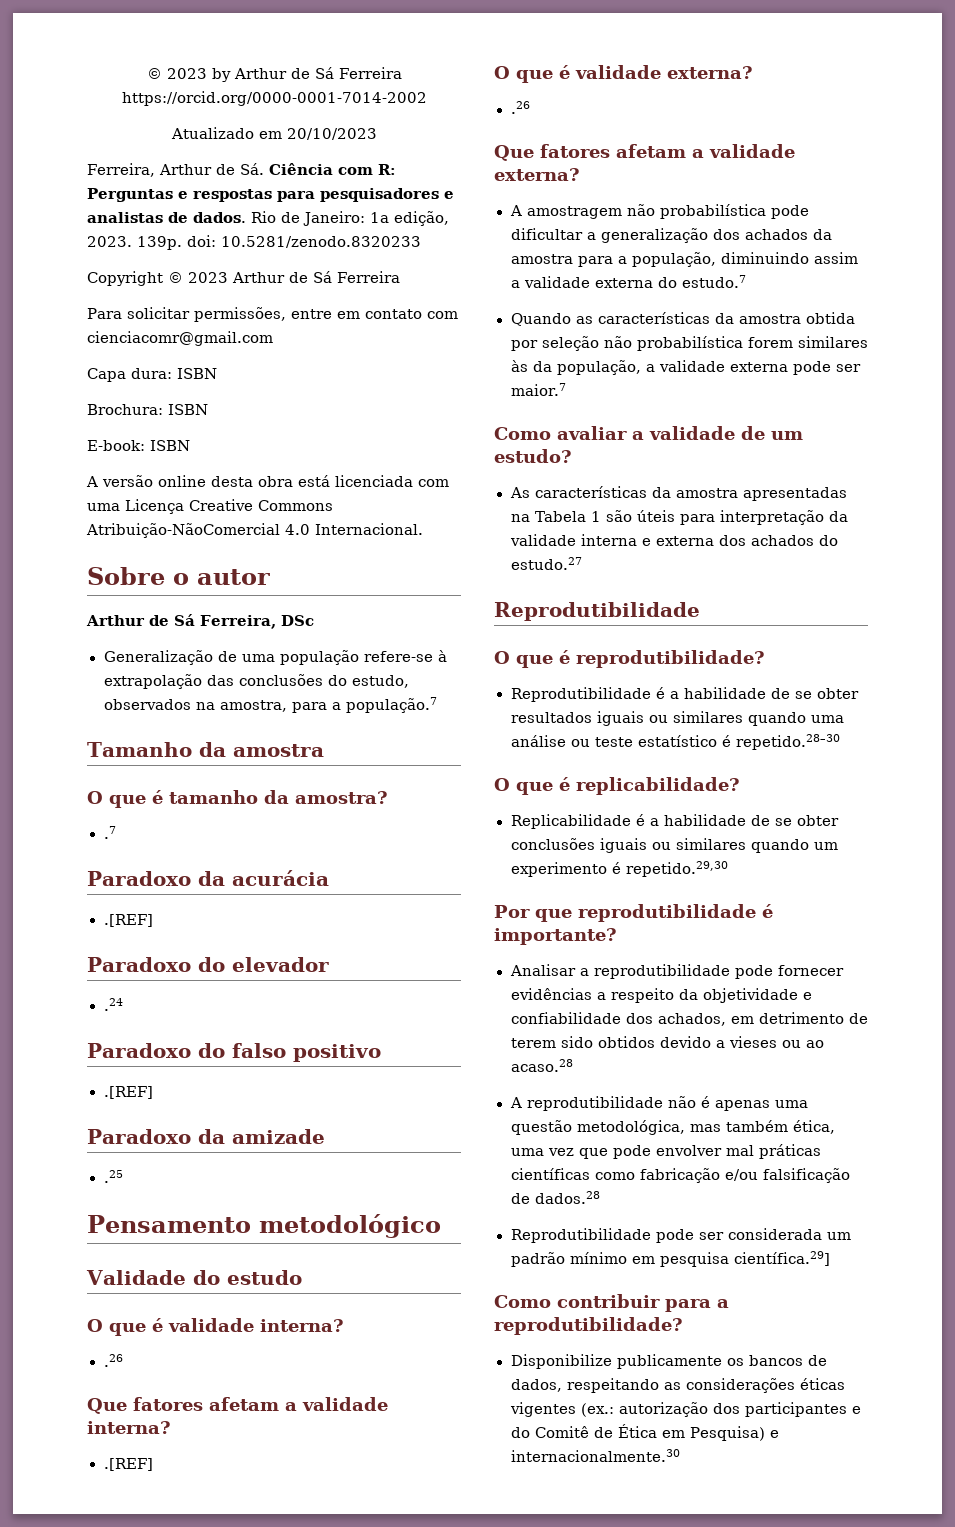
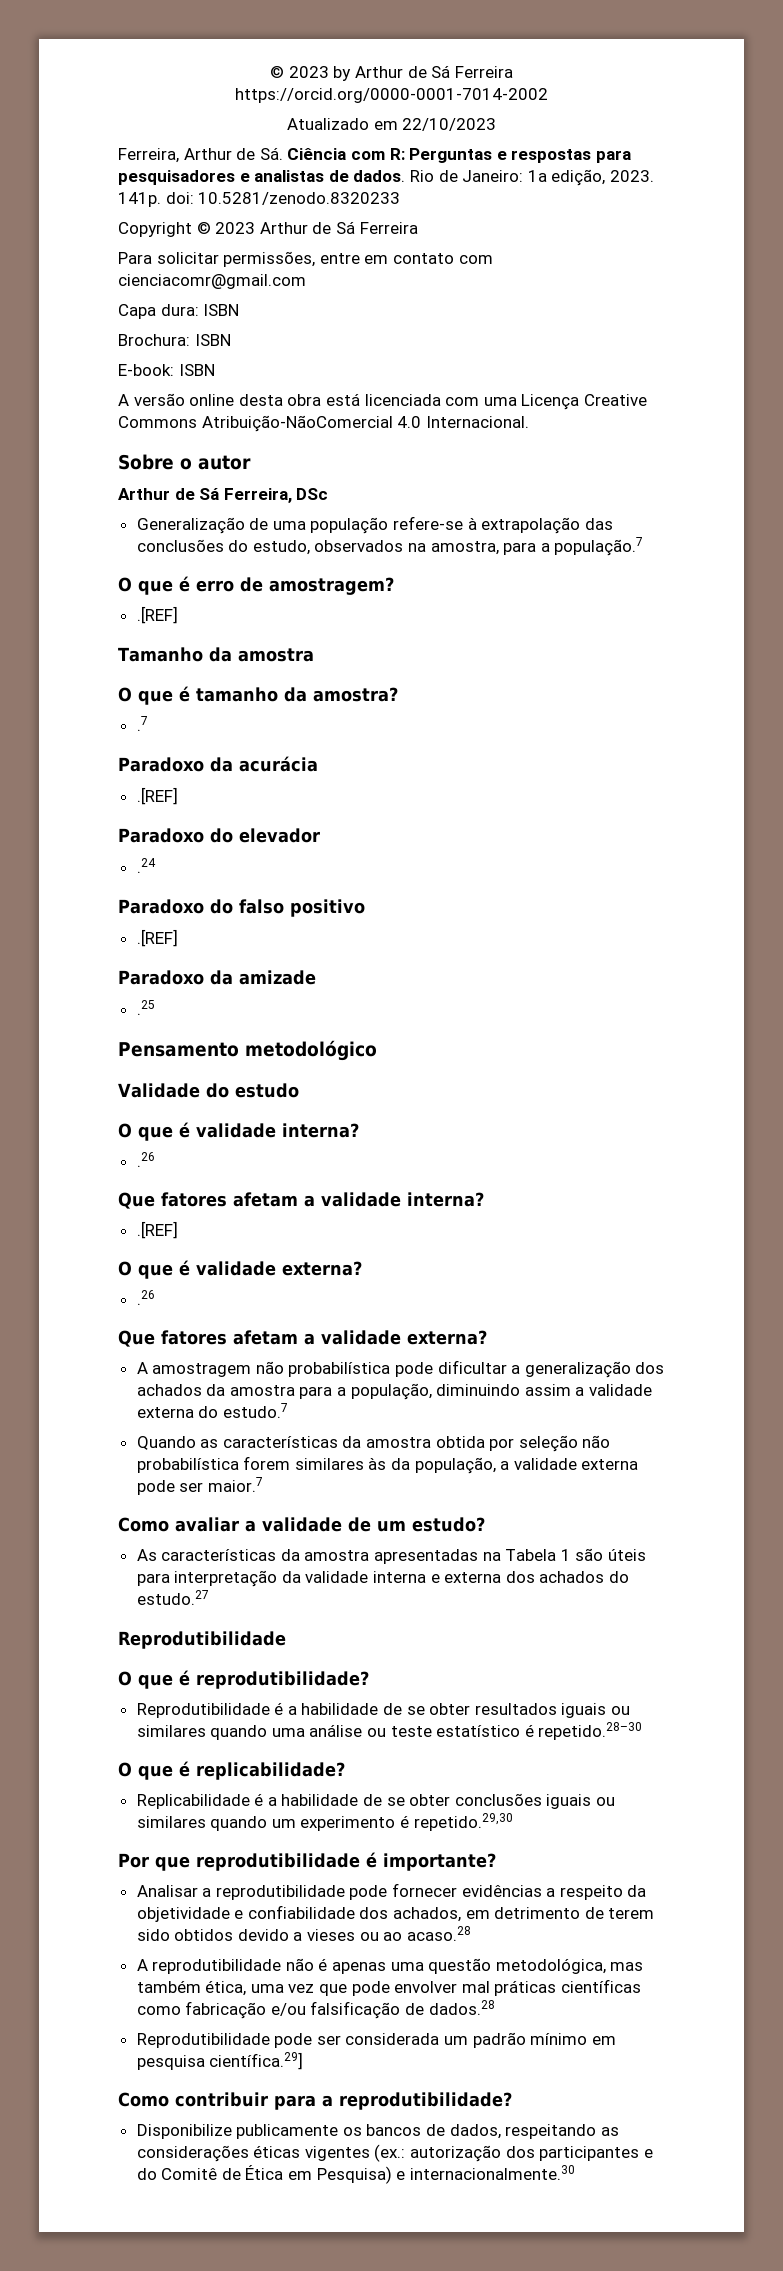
[286,128,377,140] 20/10/2023 -> [402,118,497,131] 22/10/2023
[137,236,182,250] 139p. -> [118,192,161,207] 141p.
(437, 705) none -> [118,576,394,595] [136,606,178,624] // O que é erro de amostragem? // .[REF]

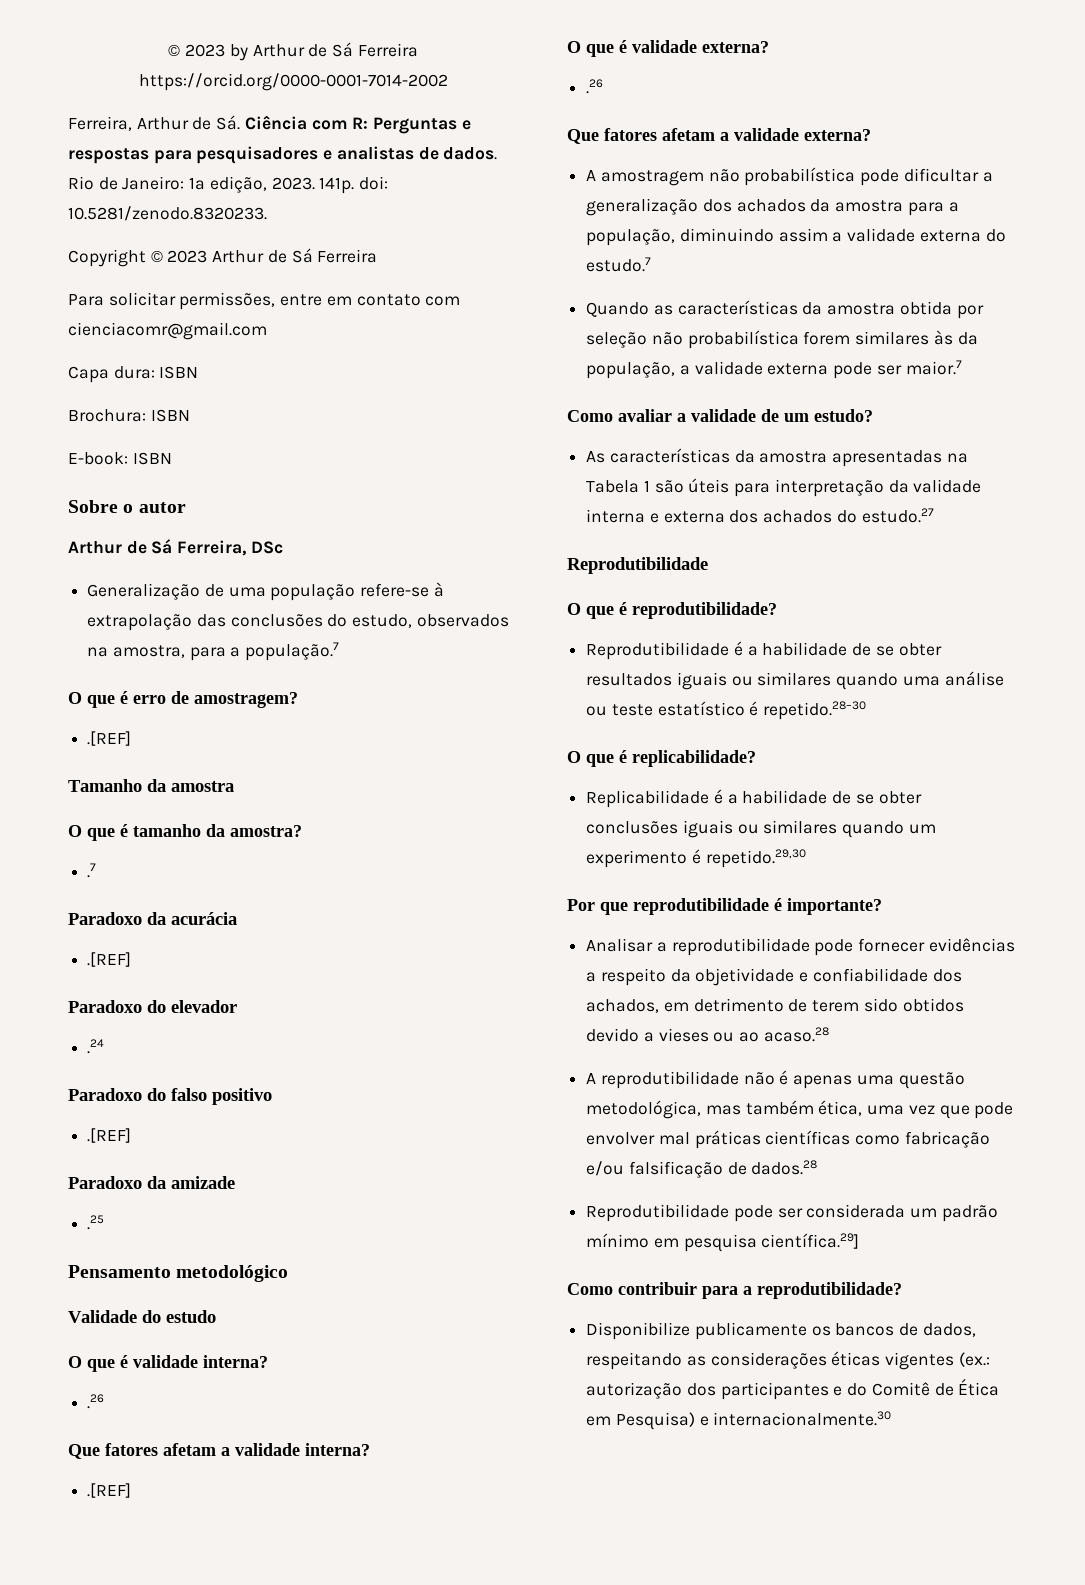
[286,118,497,131] // Atualizado em 22/10/2023 -> (448, 82) none
[198,192,401,205] 10.5281/zenodo.8320233 -> [68,206,267,221] 10.5281/zenodo.8320233.
[118,393,647,410] [118,415,529,432] // A versão online desta obra está licenciada com uma Licença Creative Commons Atribuição-NãoComercial 4.0 Internacional. -> (172, 458) none

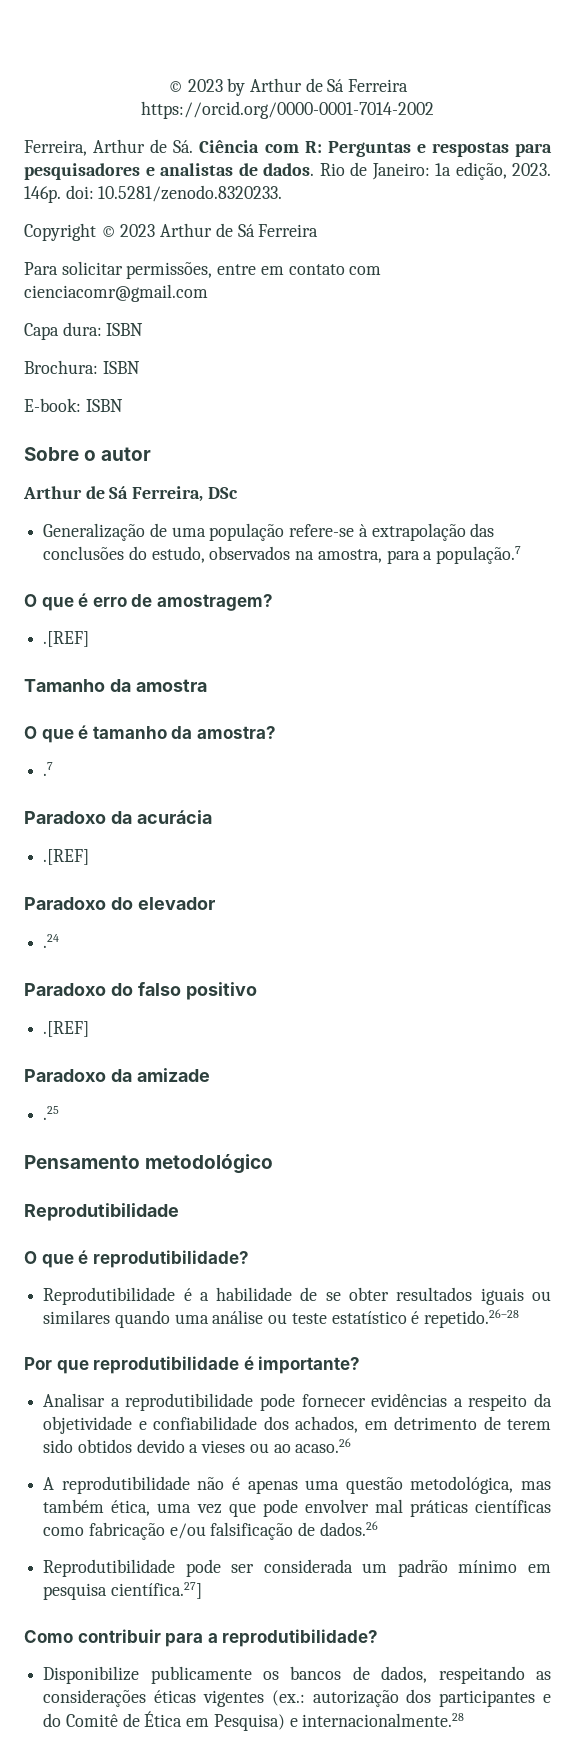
[319,177,355,194] 141p. -> [24,186,61,203] 146p.
[68,1310,216,1323] [68,1355,268,1372] [87,1394,105,1409] [68,1443,370,1459] [87,1483,132,1498] [567,40,769,57] [586,79,604,94] [567,128,871,144] [586,167,993,186] [586,198,959,216] [586,228,1006,246] [586,257,652,272] [586,300,984,319] [586,330,978,349] [586,360,962,379] [567,409,873,422] [586,448,968,467] [586,478,982,497] [586,508,934,523] // Validade do estudo // O que é validade interna? // .26 // Que fatores afetam a validade interna? // .[REF] // O que é validade externa? // .26 // Que fatores afetam a validade externa? // A amostragem não probabilística pode dificultar a generalização dos achados da amostra para a população, diminuindo assim a validade externa do estudo.7 // Quando as características da amostra obtida por seleção não probabilística forem similares às da população, a validade externa pode ser maior.7 // Como avaliar a validade de um estudo? // As características da amostra apresentadas na Tabela 1 são úteis para interpretação da validade interna e externa dos achados do estudo.27 -> (274, 1164) none
[763,701,867,720] [567,750,756,767] [586,789,922,808] [586,820,936,838] [586,849,806,868] repetido.28–30 // O que é replicabilidade? // Replicabilidade é a habilidade de se obter conclusões iguais ou similares quando um experimento é repetido.29,30 -> [424,1309,520,1328] repetido.26–28
[763,1027,829,1042] acaso.28 -> [295,1438,352,1453] acaso.26
[751,1160,818,1175] dados.28 -> [319,1521,378,1536] dados.26
[761,1233,860,1249] científica.29] -> [110,1582,202,1599] científica.27]
[713,1411,892,1426] internacionalmente.30 -> [302,1713,465,1727] internacionalmente.28

